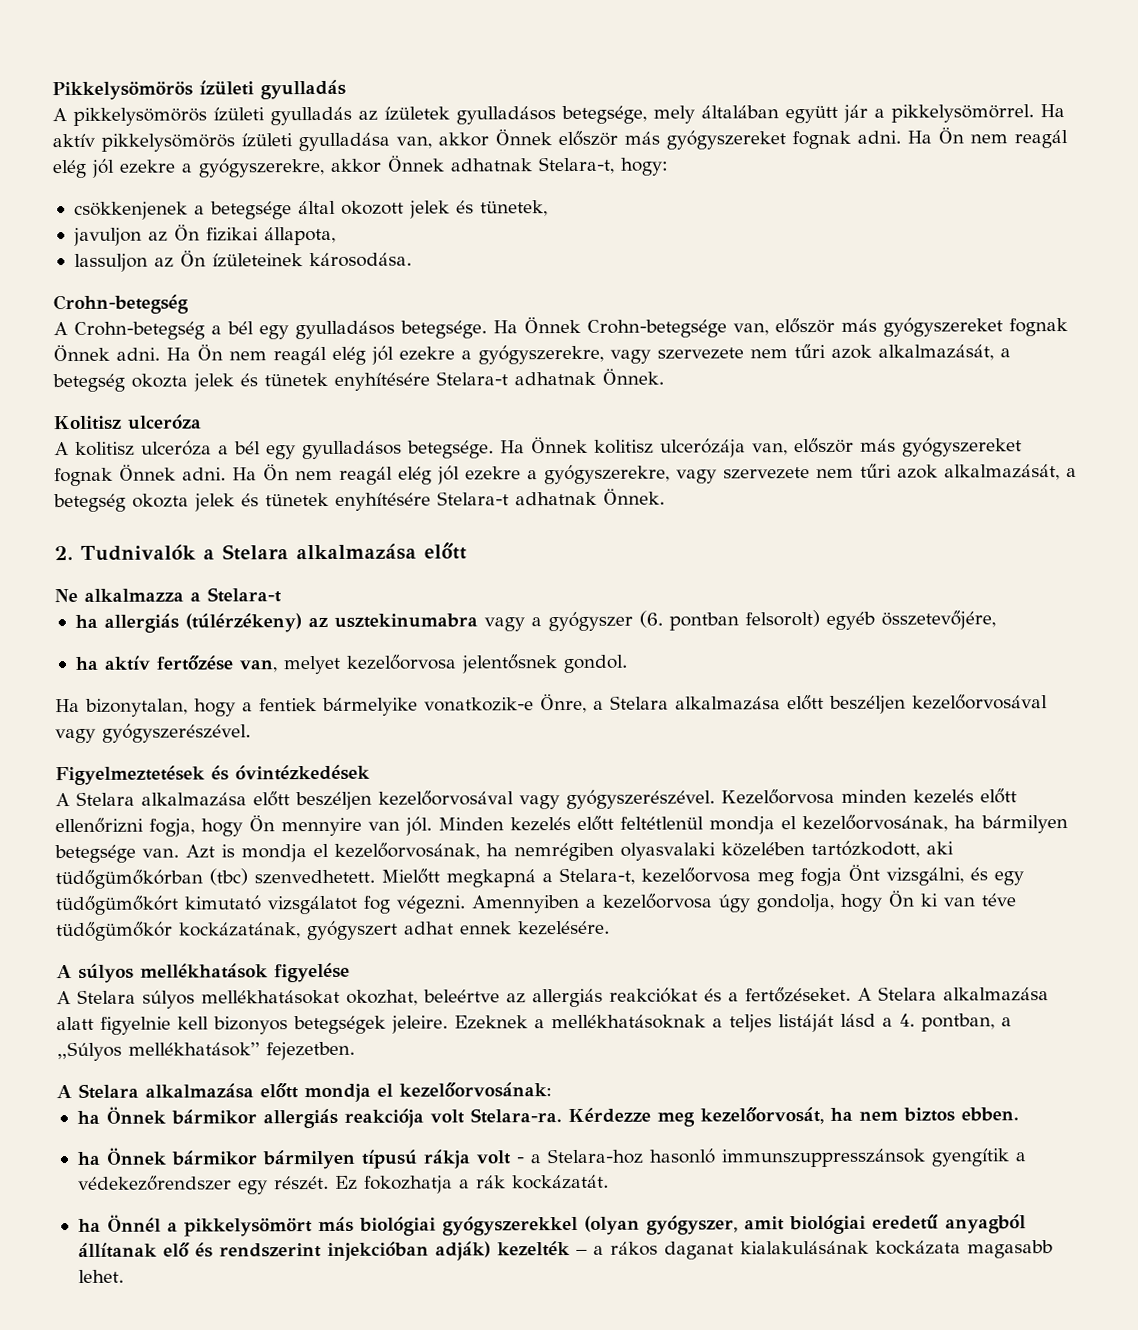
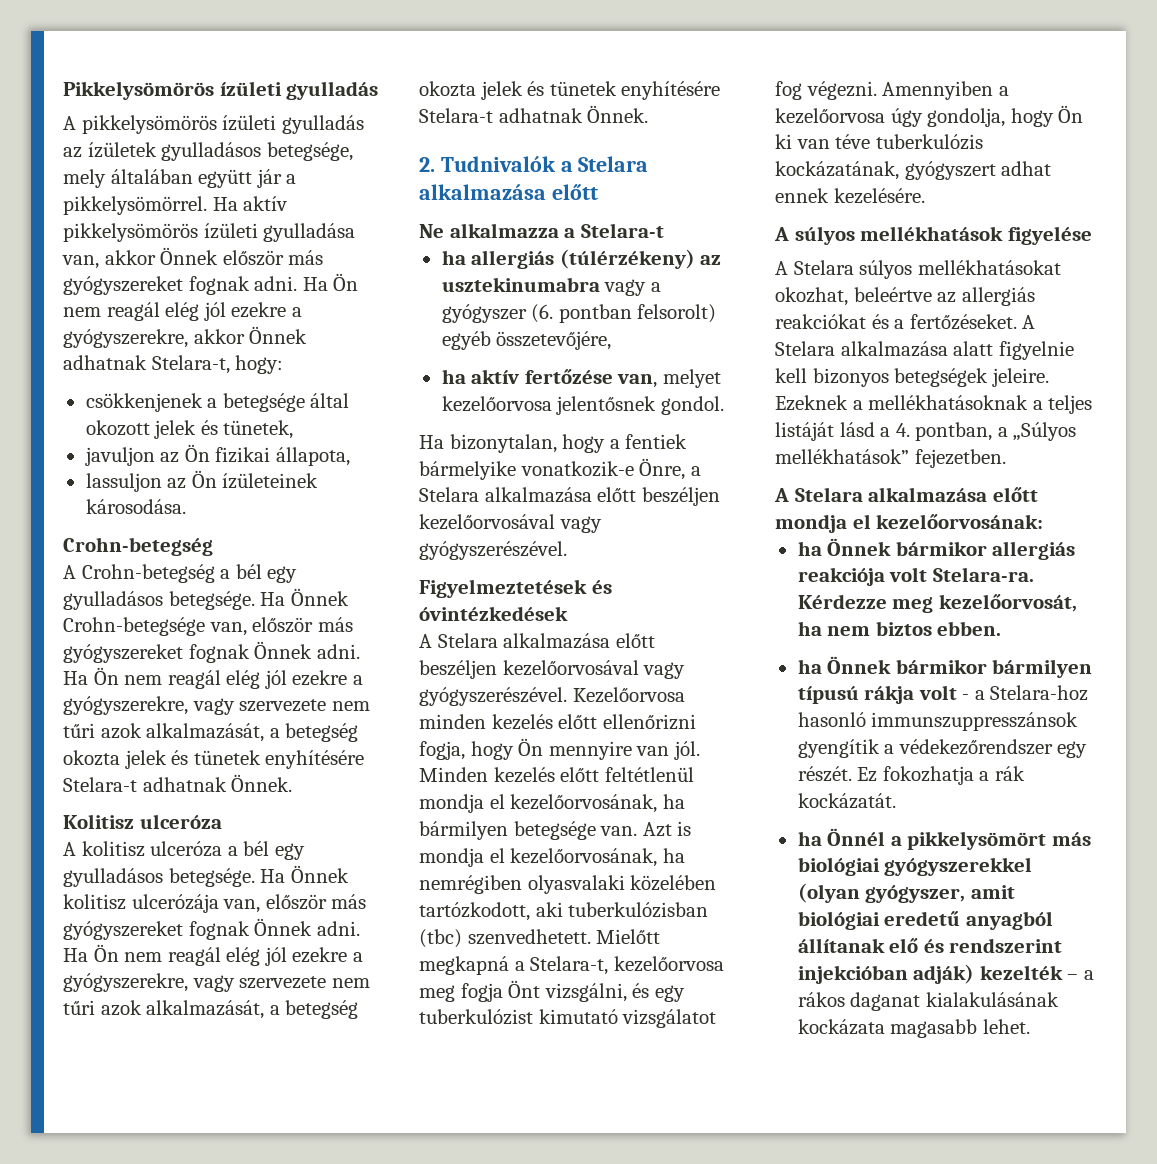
[55,869,203,890] tüdőgümőkórban -> [568,902,709,918] tuberkulózisban
[55,895,178,916] tüdőgümőkórt -> [419,1009,533,1025] tuberkulózist
[56,921,173,942] tüdőgümőkór -> [875,134,983,150] tuberkulózis

